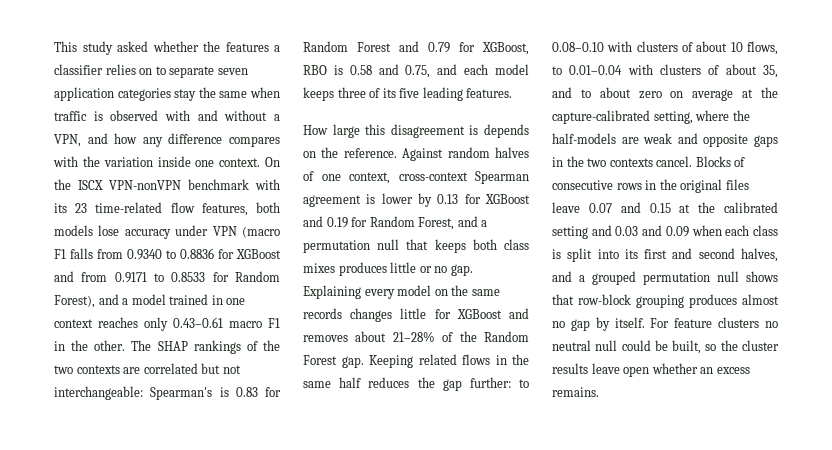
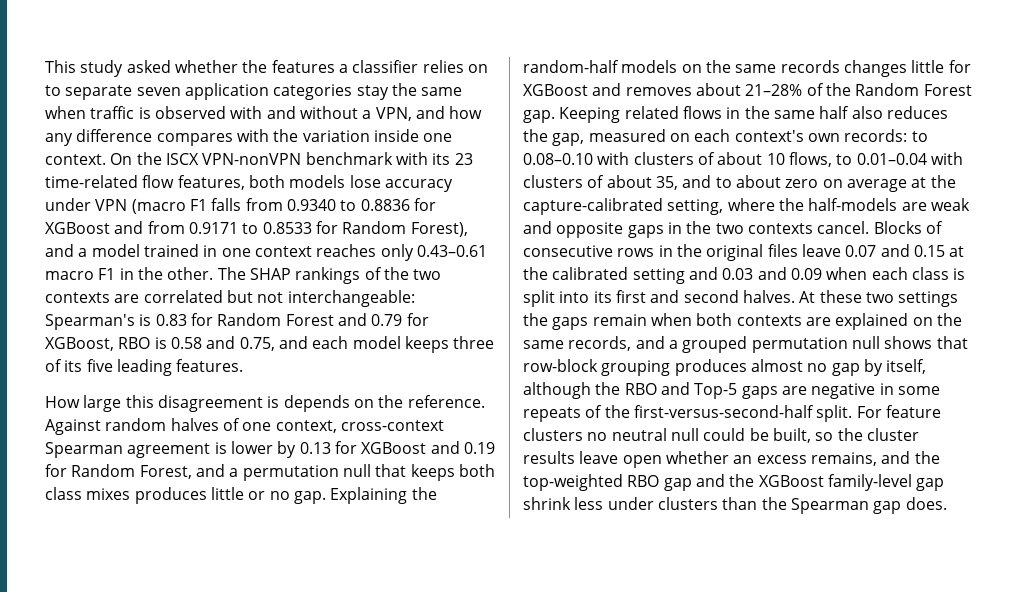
[364,285,432,299] every model -> [411,487,437,500] [523,60,678,73] the random-half models
(362, 382) none -> [851,106,883,119] also
[442,377,511,391] gap further: -> [552,129,908,146] gap, measured on each context's own records:
[741,248,778,262] halves, -> [742,290,959,307] [523,313,962,330] [523,336,632,351] halves. At these two settings the gaps remain when both contexts are explained on the same records,
[614,317,645,328] itself. -> [886,359,927,374] [523,382,940,399] [523,405,853,422] itself, although the RBO and Top-5 gaps are negative in some repeats of the first-versus-second-half split.
[552,387,599,397] remains. -> [810,451,940,466] [523,474,945,491] [523,497,947,514] remains, and the top-weighted RBO gap and the XGBoost family-level gap shrink less under clusters than the Spearman gap does.

